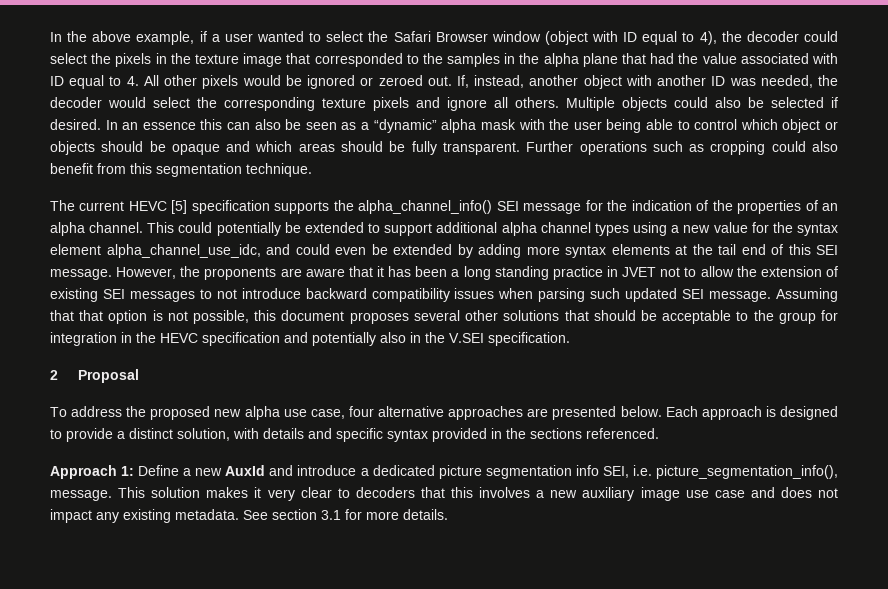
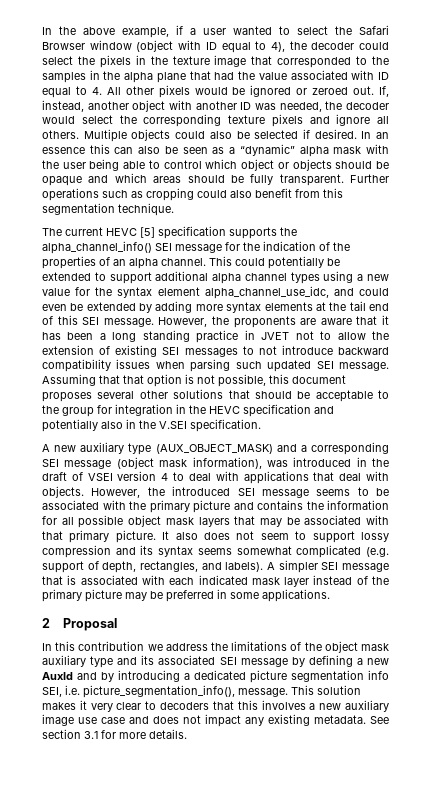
[50,369,139,383] [50,406,839,420] [50,428,659,442] [50,465,180,479] 2 Proposal // To address the proposed new alpha use case, four alternative approaches are presented below. Each approach is designed to provide a distinct solution, with details and specific syntax provided in the sections referenced. // Approach 1: Define -> [42,442,389,455] [42,457,389,469] [42,471,389,484] [42,486,389,498] [42,500,389,513] [42,515,389,528] [42,530,389,543] [42,545,389,558] [42,560,389,573] [42,575,390,587] [42,589,330,602] [42,618,117,631] [42,641,389,653] [42,655,353,668] A new auxiliary type (AUX_OBJECT_MASK) and a corresponding SEI message (object mask information), was introduced in the draft of VSEI version 4 to deal with applications that deal with objects. However, the introduced SEI message seems to be associated with the primary picture and contains the information for all possible object mask layers that may be associated with that primary picture. It also does not seem to support lossy compression and its syntax seems somewhat complicated (e.g. support of depth, rectangles, and labels). A simpler SEI message that is associated with each indicated mask layer instead of the primary picture may be preferred in some applications. // 2 Proposal // In this contribution we address the limitations of the object mask auxiliary type and its associated SEI message by defining
[297,465,357,476] introduce -> [101,670,180,682] by introducing

